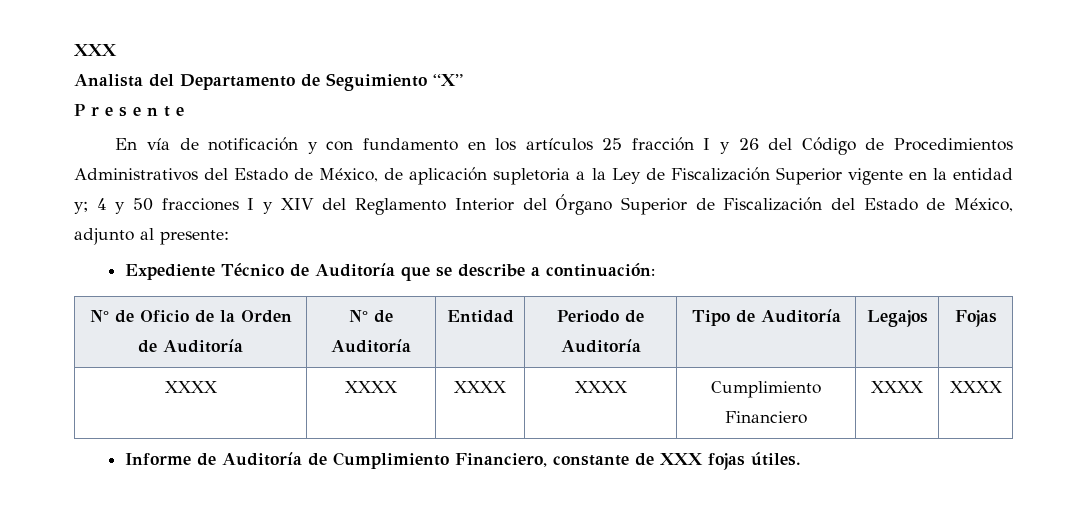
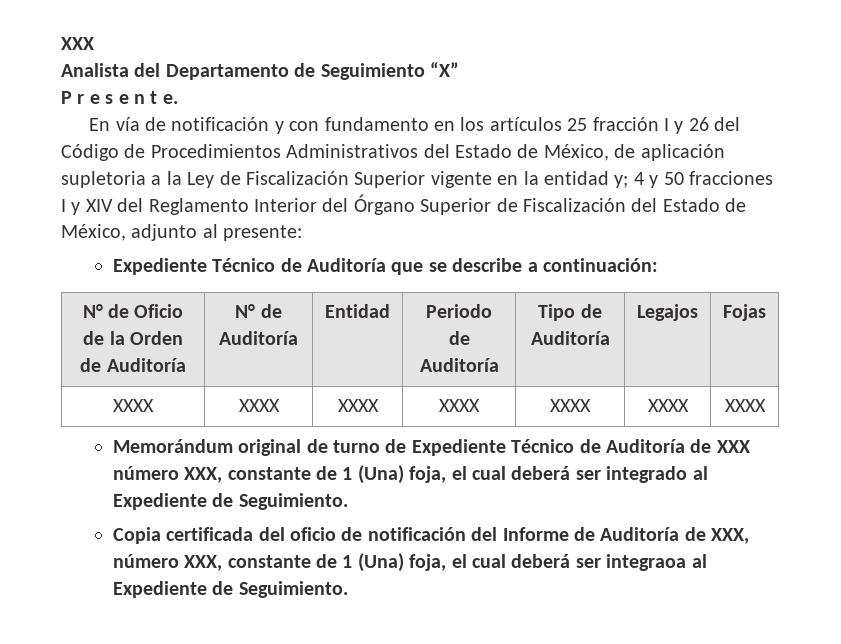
[176,107,184,116] e -> [162,94,178,104] e.
[711,381,821,398] [725,411,807,424] Cumplimiento Financiero -> [550,399,591,412] XXXX
[124,452,801,470] Informe de Auditoría de Cumplimiento Financiero, constante de XXX fojas útiles. -> [112,439,750,456] [112,465,708,484] [112,493,348,510] [112,527,750,544] [112,553,707,572] [112,581,348,598] Memorándum original de turno de Expediente Técnico de Auditoría de XXX número XXX, constante de 1 (Una) foja, el cual deberá ser integrado al Expediente de Seguimiento. // Copia certificada del oficio de notificación del Informe de Auditoría de XXX, número XXX, constante de 1 (Una) foja, el cual deberá ser integraoa al Expediente de Seguimiento.

